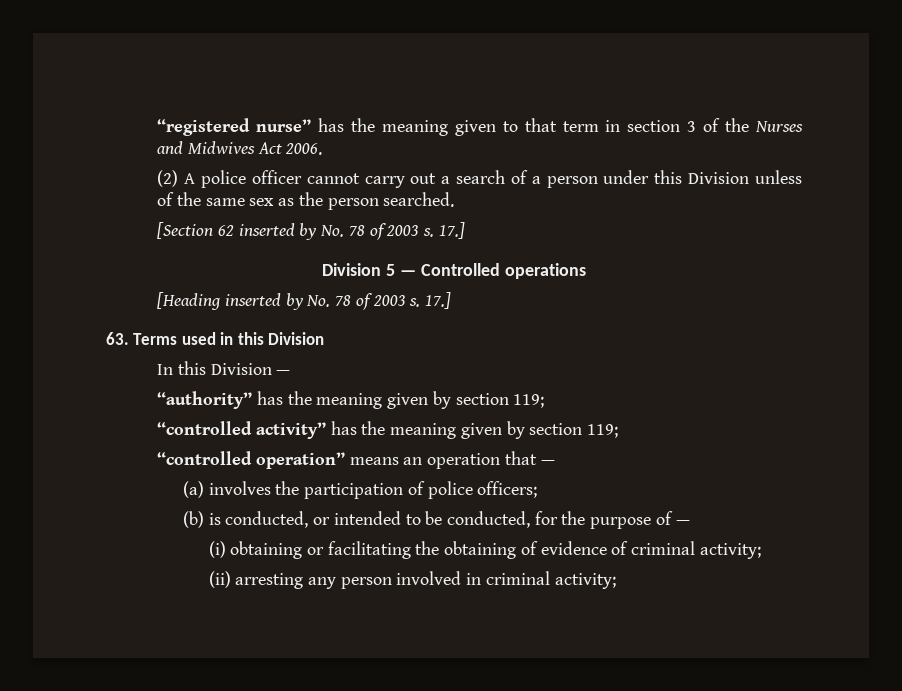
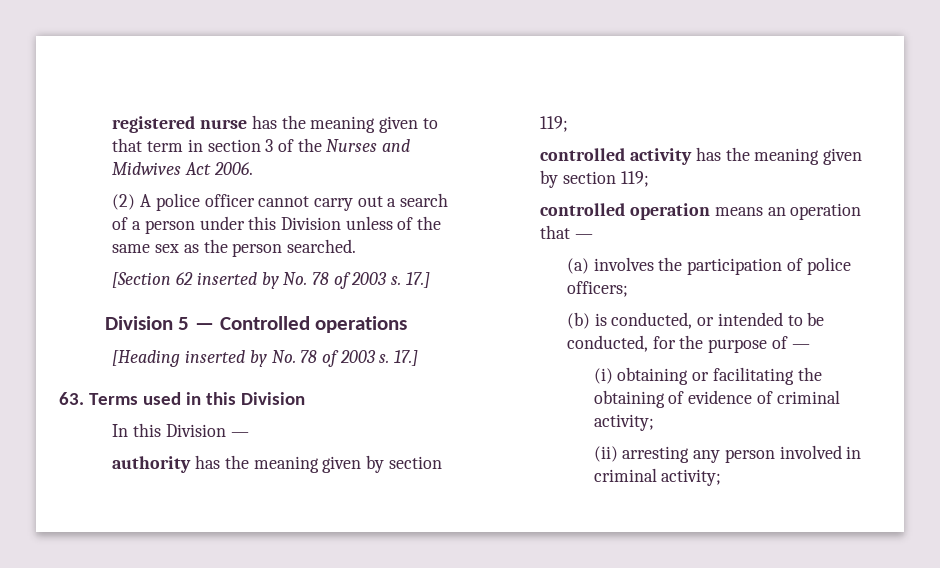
[157,118,312,136] “registered nurse” -> [112,116,248,133] registered nurse
[157,391,545,409] [157,421,619,439] [157,451,345,469] “authority” has the meaning given by section 119; // “controlled activity” has the meaning given by section 119; // “controlled operation” -> [112,455,442,473] [540,116,569,132] [540,147,862,165] [540,170,649,188] [540,203,711,220] authority has the meaning given by section 119; // controlled activity has the meaning given by section 119; // controlled operation

